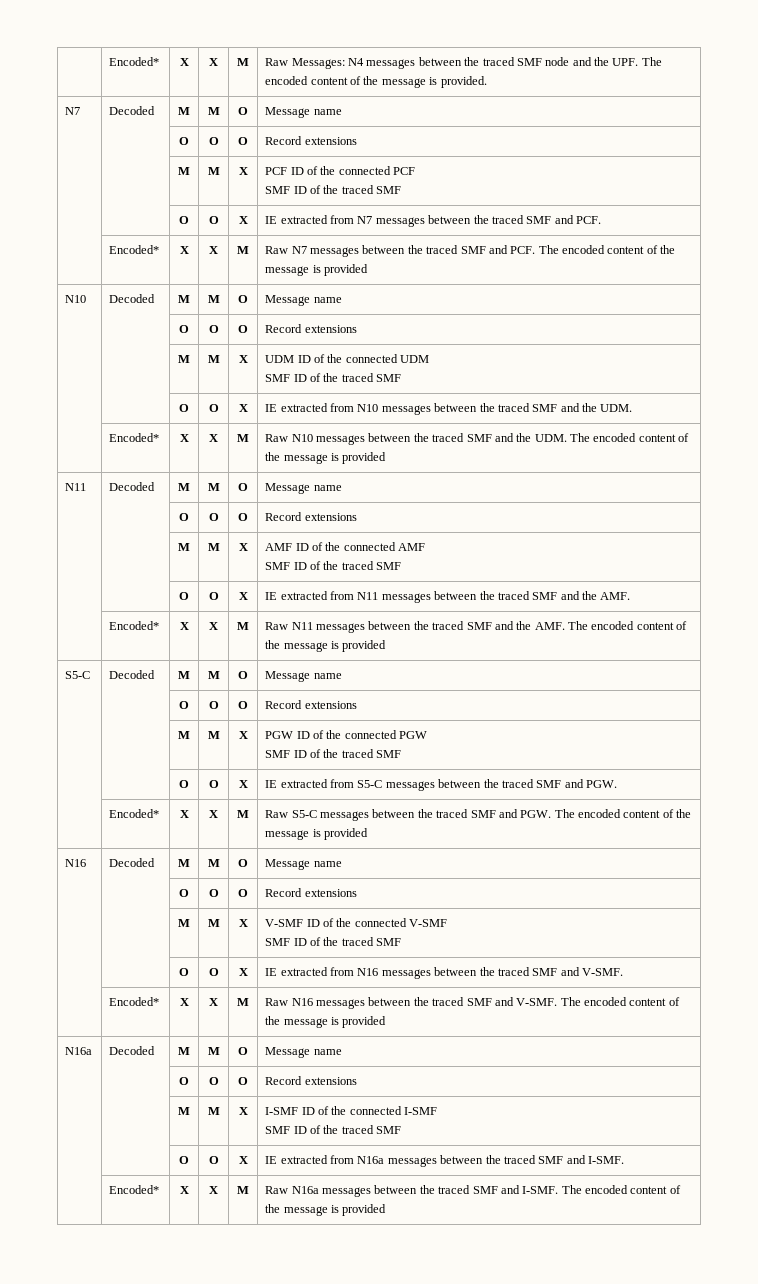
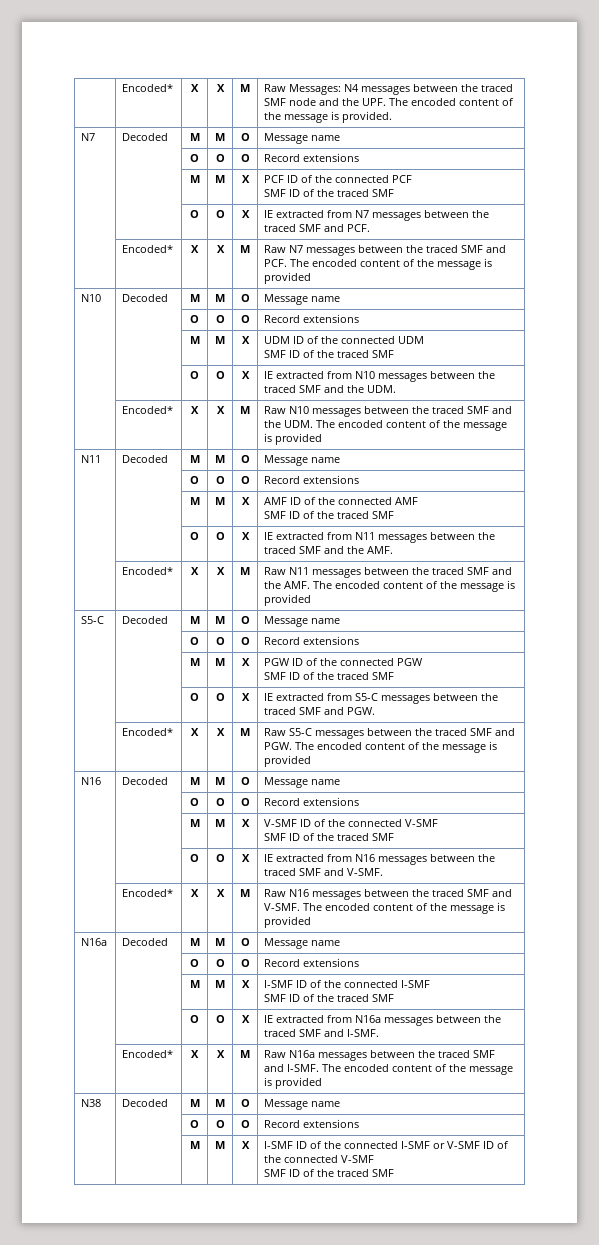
(387, 1210) none -> [81,1099,102,1107] [122,1099,169,1107] [189,1099,200,1107] [215,1099,225,1107] [240,1099,250,1107] [264,1099,341,1110] [190,1120,199,1128] [215,1120,225,1128] [240,1120,250,1128] [264,1119,360,1128] [189,1141,200,1149] [215,1141,225,1149] [241,1141,250,1149] [264,1141,510,1149] [264,1155,375,1163] [264,1169,395,1177] // N38 | Decoded | M | M | O | Message name // | | O | O | O | Record extensions // | | M | M | X | I-SMF ID of the connected I-SMF or V-SMF ID of the connected V-SMF // SMF ID of the traced SMF

